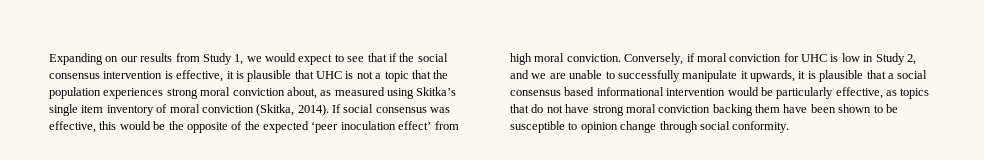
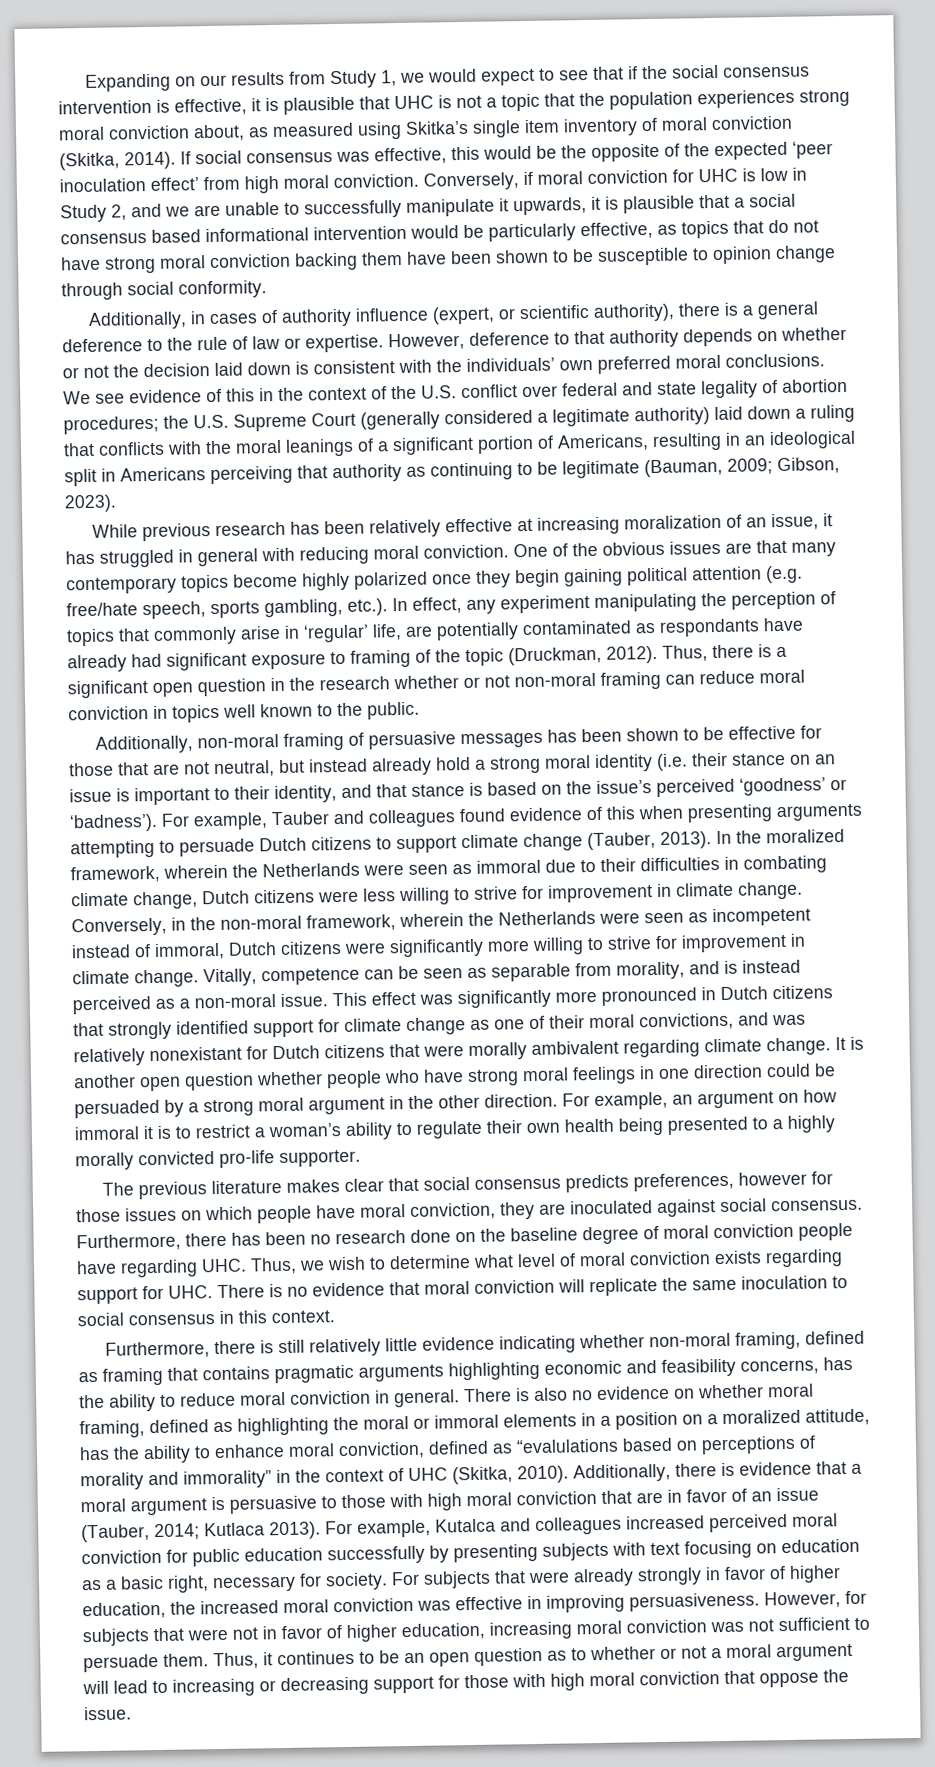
(790, 127) none -> [87,301,819,330] [62,326,847,353] [62,353,825,379] [63,378,848,405] [63,404,855,435] [63,430,856,457] [64,457,840,487] [64,494,117,513] [91,513,833,542] [65,539,836,568] [66,565,803,595] [66,591,836,620] [66,617,804,647] [67,644,787,673] [67,669,805,699] [68,701,420,723] [94,725,822,754] [69,752,836,778] [69,777,847,806] [69,803,863,833] [70,829,845,859] [70,855,827,884] [71,881,803,910] [71,907,811,937] [71,933,806,960] [72,959,801,988] [72,985,833,1015] [73,1012,806,1040] [73,1036,864,1067] [73,1063,836,1092] [74,1089,837,1119] [74,1115,835,1141] [75,1149,361,1171] [101,1171,833,1200] [76,1198,863,1224] [76,1222,853,1252] [76,1249,843,1278] [77,1275,848,1305] [77,1310,335,1327] [104,1330,865,1359] [78,1356,853,1386] [79,1383,814,1412] [79,1408,870,1439] [79,1435,816,1464] [80,1461,862,1491] [80,1487,819,1516] [81,1513,838,1543] [81,1538,860,1567] [82,1565,841,1593] [82,1590,867,1620] [82,1617,870,1647] [83,1643,853,1673] [82,1669,849,1697] [84,1706,132,1721] // Additionally, in cases of authority influence (expert, or scientific authority), there is a general deference to the rule of law or expertise. However, deference to that authority depends on whether or not the decision laid down is consistent with the individuals’ own preferred moral conclusions. We see evidence of this in the context of the U.S. conflict over federal and state legality of abortion procedures; the U.S. Supreme Court (generally considered a legitimate authority) laid down a ruling that conflicts with the moral leanings of a significant portion of Americans, resulting in an ideological split in Americans perceiving that authority as continuing to be legitimate (Bauman, 2009; Gibson, 2023). // While previous research has been relatively effective at increasing moralization of an issue, it has struggled in general with reducing moral conviction. One of the obvious issues are that many contemporary topics become highly polarized once they begin gaining political attention (e.g. free/hate speech, sports gambling, etc.). In effect, any experiment manipulating the perception of topics that commonly arise in ‘regular’ life, are potentially contaminated as respondants have already had significant exposure to framing of the topic (Druckman, 2012). Thus, there is a significant open question in the research whether or not non-moral framing can reduce moral conviction in topics well known to the public. // Additionally, non-moral framing of persuasive messages has been shown to be effective for those that are not neutral, but instead already hold a strong moral identity (i.e. their stance on an issue is important to their identity, and that stance is based on the issue’s perceived ‘goodness’ or ‘badness’). For example, Tauber and colleagues found evidence of this when presenting arguments attempting to persuade Dutch citizens to support climate change (Tauber, 2013). In the moralized framework, wherein the Netherlands were seen as immoral due to their difficulties in combating climate change, Dutch citizens were less willing to strive for improvement in climate change. Conversely, in the non-moral framework, wherein the Netherlands were seen as incompetent instead of immoral, Dutch citizens were significantly more willing to strive for improvement in climate change. Vitally, competence can be seen as separable from morality, and is instead perceived as a non-moral issue. This effect was significantly more pronounced in Dutch citizens that strongly identified support for climate change as one of their moral convictions, and was relatively nonexistant for Dutch citizens that were morally ambivalent regarding climate change. It is another open question whether people who have strong moral feelings in one direction could be persuaded by a strong moral argument in the other direction. For example, an argument on how immoral it is to restrict a woman’s ability to regulate their own health being presented to a highly morally convicted pro-life supporter. // The previous literature makes clear that social consensus predicts preferences, however for those issues on which people have moral conviction, they are inoculated against social consensus. Furthermore, there has been no research done on the baseline degree of moral conviction people have regarding UHC. Thus, we wish to determine what level of moral conviction exists regarding support for UHC. There is no evidence that moral conviction will replicate the same inoculation to social consensus in this context. // Furthermore, there is still relatively little evidence indicating whether non-moral framing, defined as framing that contains pragmatic arguments highlighting economic and feasibility concerns, has the ability to reduce moral conviction in general. There is also no evidence on whether moral framing, defined as highlighting the moral or immoral elements in a position on a moralized attitude, has the ability to enhance moral conviction, defined as “evalulations based on perceptions of morality and immorality” in the context of UHC (Skitka, 2010). Additionally, there is evidence that a moral argument is persuasive to those with high moral conviction that are in favor of an issue (Tauber, 2014; Kutlaca 2013). For example, Kutalca and colleagues increased perceived moral conviction for public education successfully by presenting subjects with text focusing on education as a basic right, necessary for society. For subjects that were already strongly in favor of higher education, the increased moral conviction was effective in improving persuasiveness. However, for subjects that were not in favor of higher education, increasing moral conviction was not sufficient to persuade them. Thus, it continues to be an open question as to whether or not a moral argument will lead to increasing or decreasing support for those with high moral conviction that oppose the issue.

